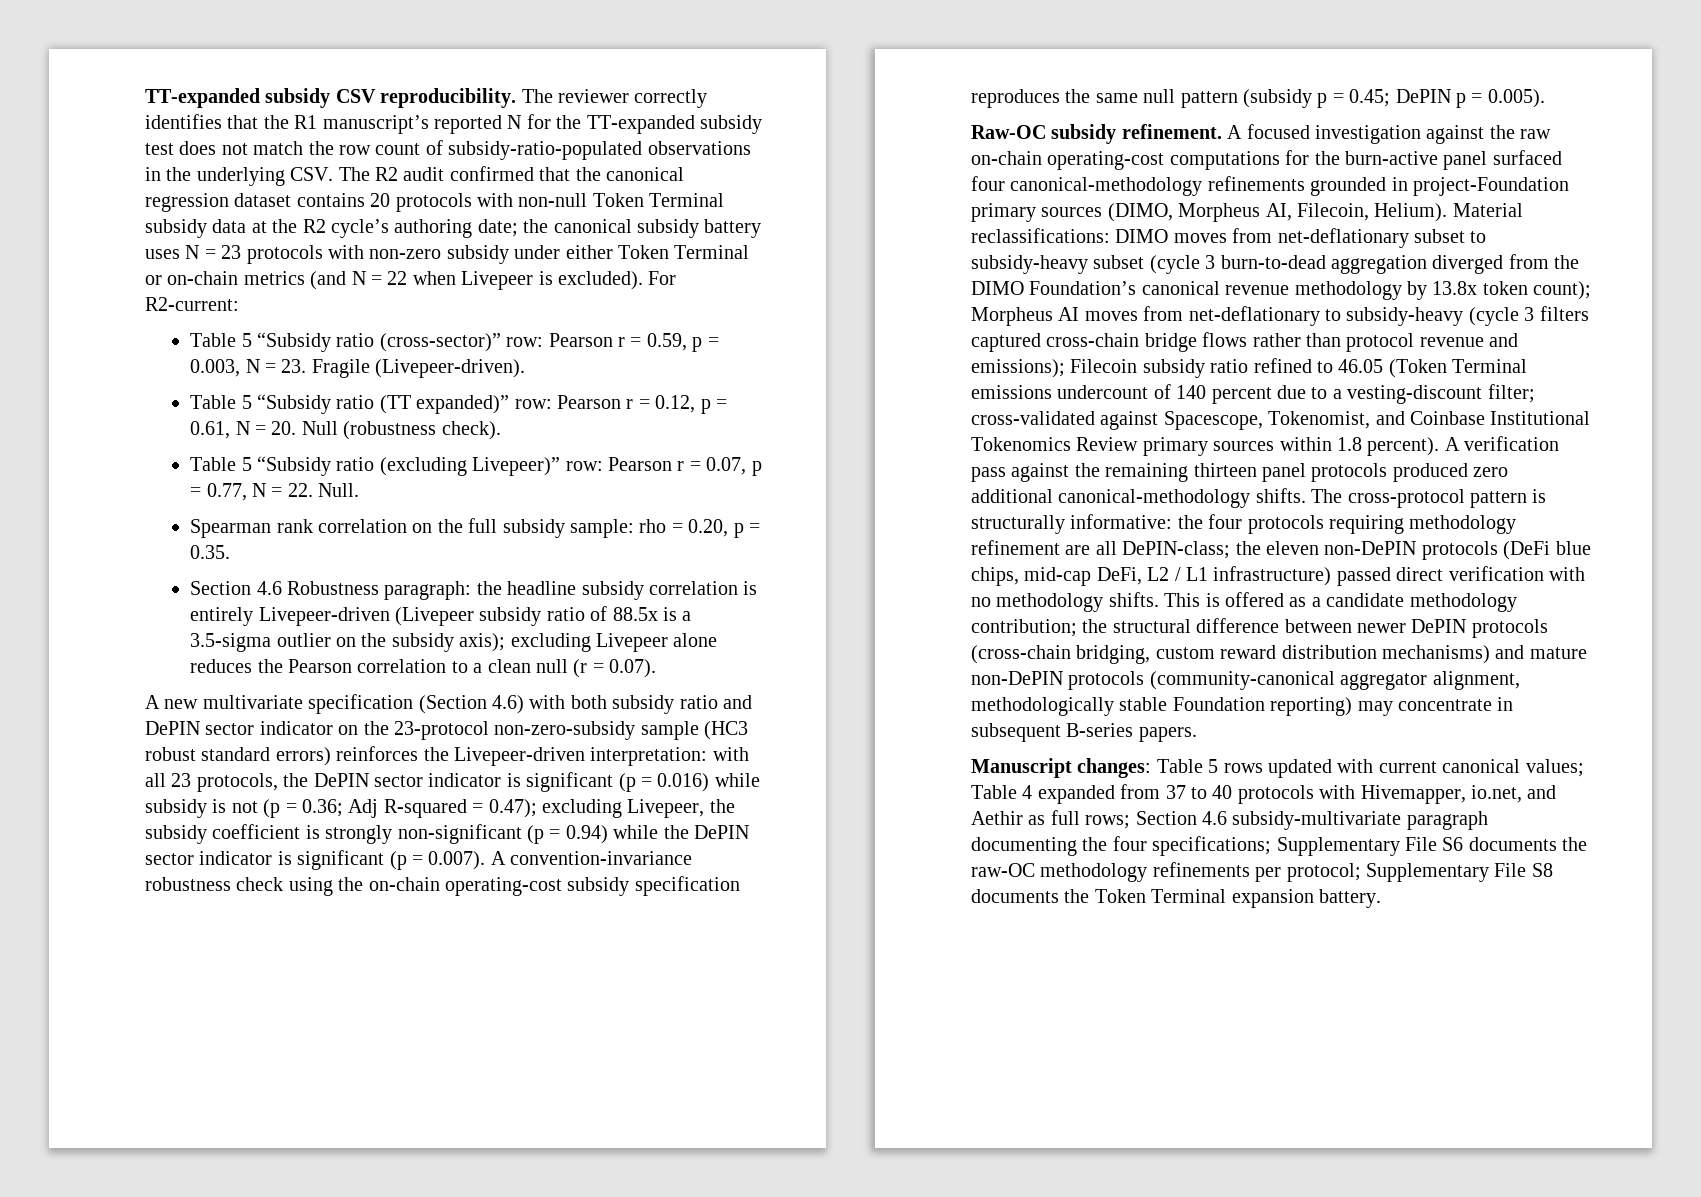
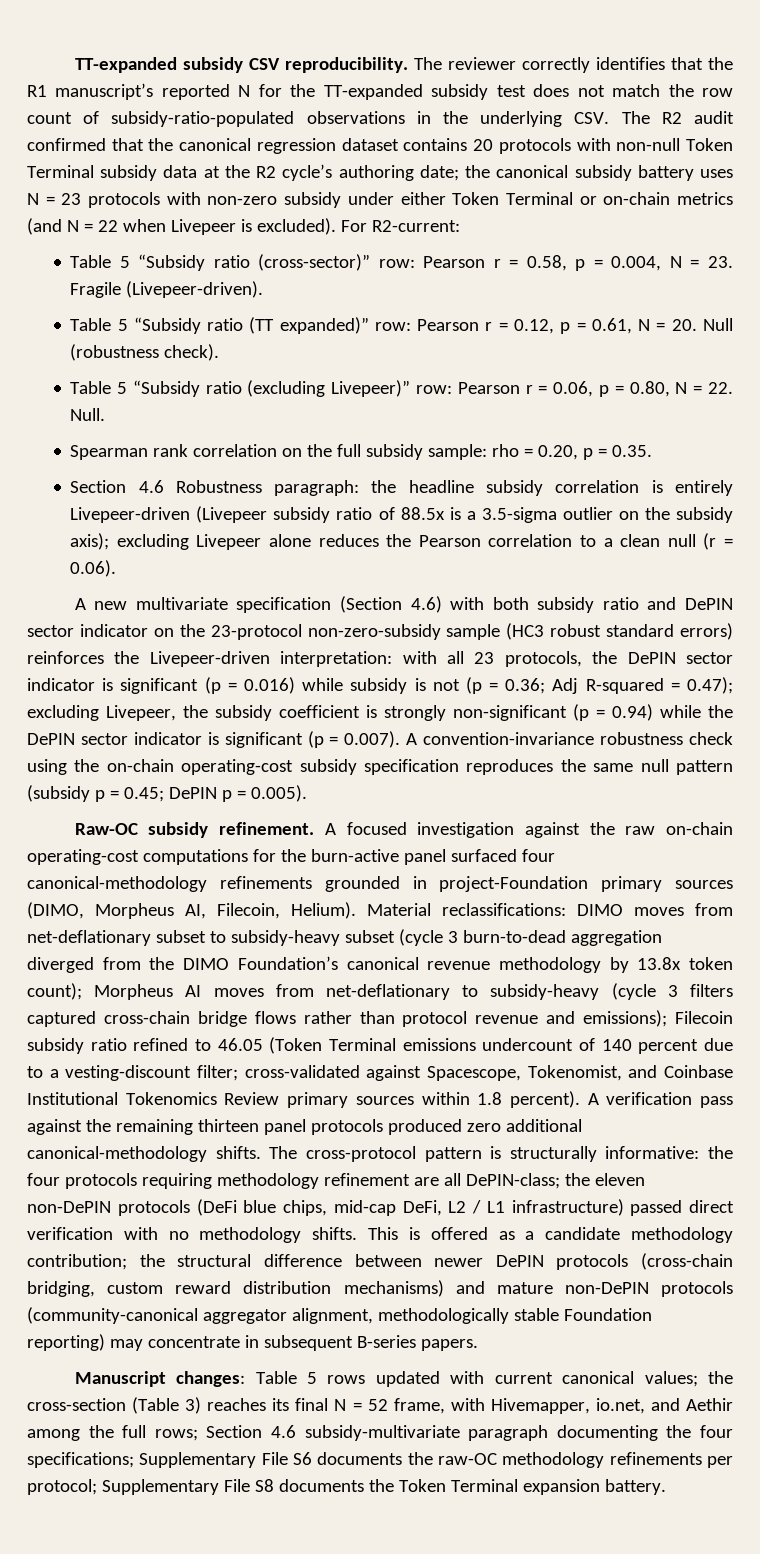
[646,333,719,352] [190,359,241,377] 0.59, p = 0.003, -> [526,255,662,271] 0.58, p = 0.004,
[706,457,762,476] [190,483,247,501] 0.07, p = 0.77, -> [553,381,670,397] 0.06, p = 0.80,
[609,659,657,678] 0.07). -> [70,560,117,577] 0.06).
[971,784,1314,804] Table 4 expanded from 37 to 40 protocols -> [708,1371,733,1384] [27,1397,445,1414] the cross-section (Table 3) reaches its final N = 52 frame,
[1028,815,1046,825] as -> [27,1425,114,1441] among the

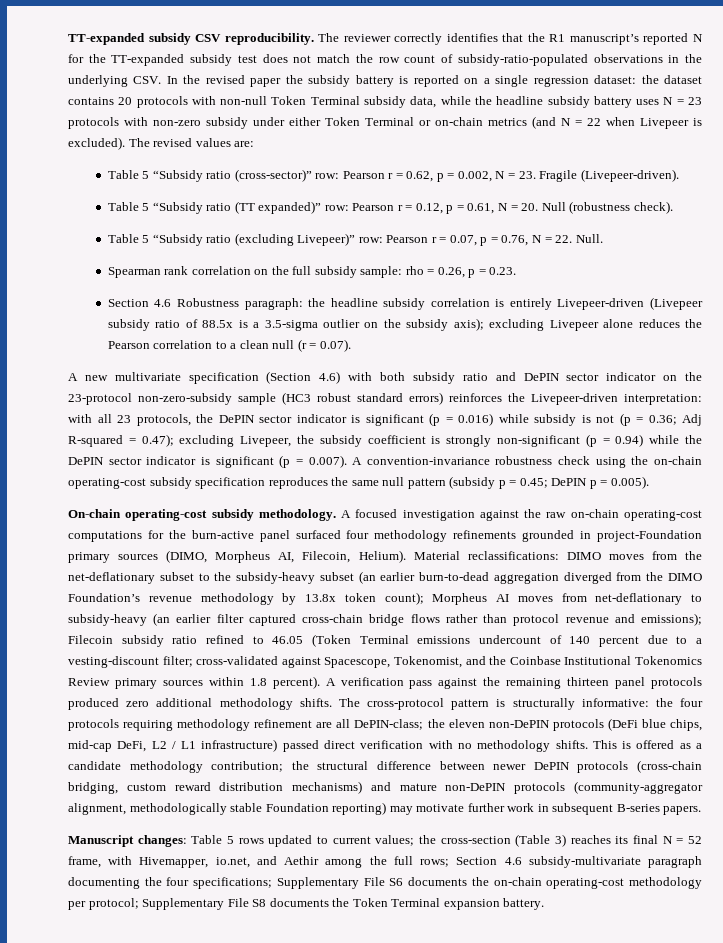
[621,111,735,124] [27,138,336,154] The R2 audit confirmed that the canonical regression -> [166,75,659,87] In the revised paper the subsidy battery is reported on a single regression dataset: the
[163,164,569,181] data at the R2 cycle’s authoring date; the canonical -> [410,96,544,108] data, while the headline
[340,220,460,232] For R2-current: -> [128,138,255,147] The revised values are:
[526,255,662,271] 0.58, p = 0.004, -> [406,171,492,182] 0.62, p = 0.002,
[553,381,670,397] 0.06, p = 0.80, -> [449,235,529,246] 0.07, p = 0.76,
[538,445,653,460] 0.20, p = 0.35. -> [437,267,517,278] 0.26, p = 0.23.
[70,560,117,577] 0.06). -> [319,339,351,352] 0.07).
[74,822,315,838] Raw-OC subsidy refinement. -> [68,509,336,521] On-chain operating-cost subsidy methodology.
[27,876,207,892] canonical-methodology -> [374,530,448,542] methodology
(733, 909) none -> [685,551,703,560] the
(226, 937) none -> [214,572,232,581] the
[398,929,458,946] (cycle 3 -> [358,571,416,584] (an earlier
[346,957,419,970] canonical -> (140, 597) none
[611,983,733,1000] (cycle 3 filters -> [153,613,244,626] (an earlier filter
(658, 1071) none -> [489,656,507,665] the
[27,1146,207,1162] canonical-methodology -> [219,698,293,710] methodology
[27,1307,287,1324] (community-canonical aggregator -> [574,781,703,794] (community-aggregator
[147,1336,240,1348] concentrate -> [416,803,535,812] motivate further work
[450,1371,635,1384] with current canonical -> [317,836,371,844] to current
[437,1452,702,1468] raw-OC methodology refinements -> [493,877,703,889] on-chain operating-cost methodology

